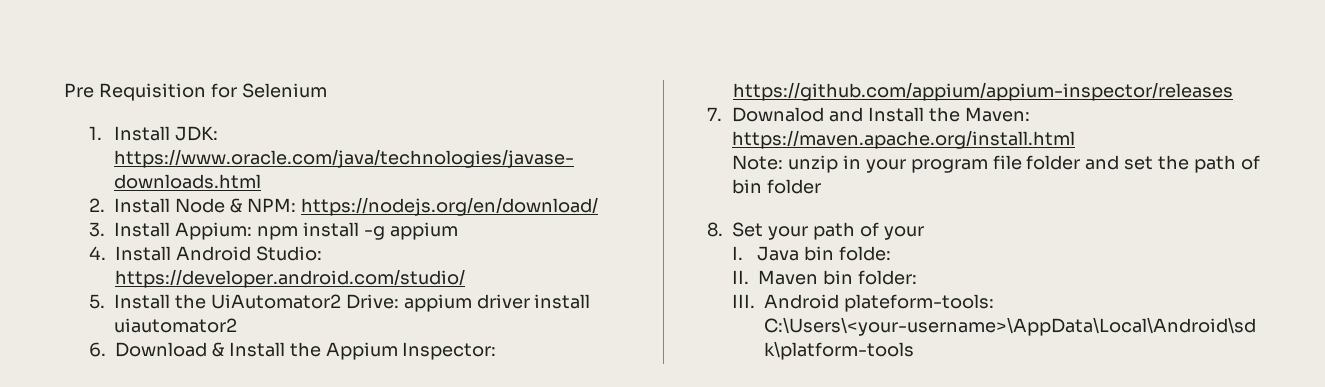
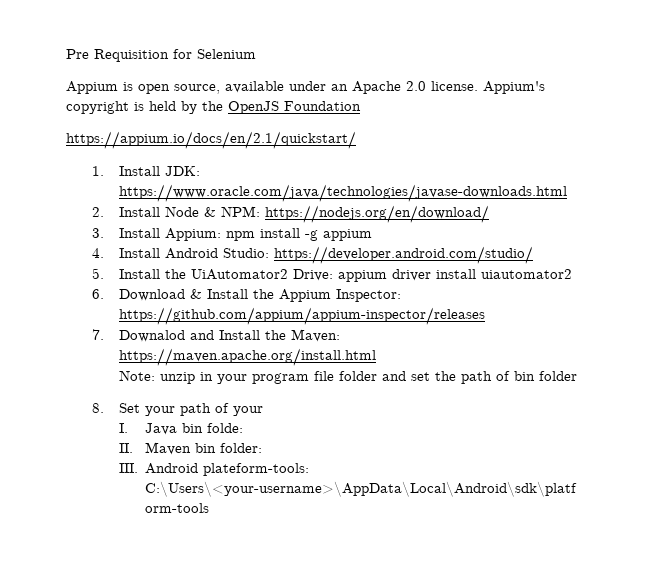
(327, 90) none -> [66,81,545,94] [66,101,361,114] [66,131,356,149] // Appium is open source, available under an Apache 2.0 license. Appium's copyright is held by the OpenJS Foundation // https://appium.io/docs/en/2.1/quickstart/

